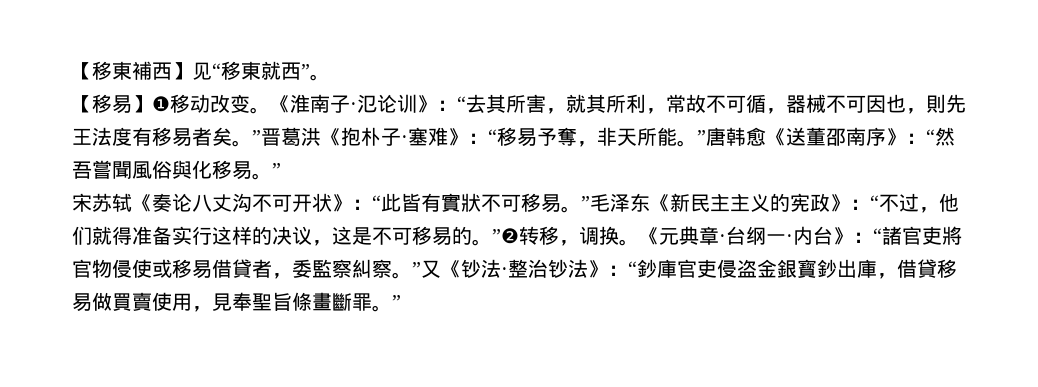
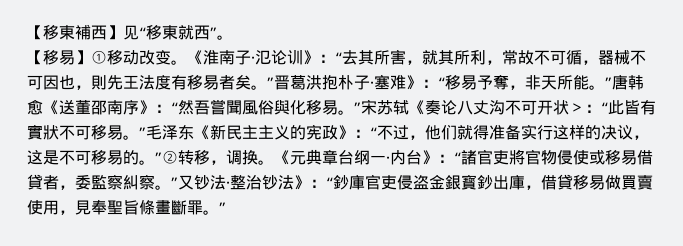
[152,96,170,112] ❶ -> [91,50,107,64] ①
[321,128,341,146] 《 -> (322, 82) none
(281, 170) // -> (361, 107) none
[332,194,352,212] 》 -> [569,103,585,113] ＞
[492,228,519,244] ”❷ -> [155,150,178,164] ”②
[719,234,726,243] · -> (338, 157) none
[441,260,461,278] 《 -> (194, 182) none

